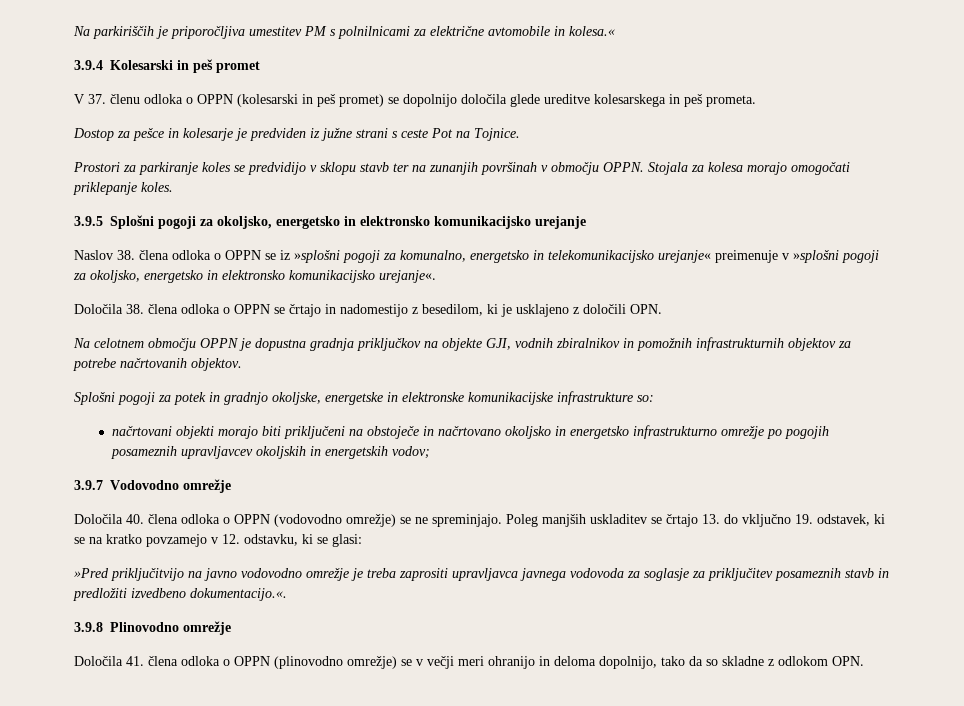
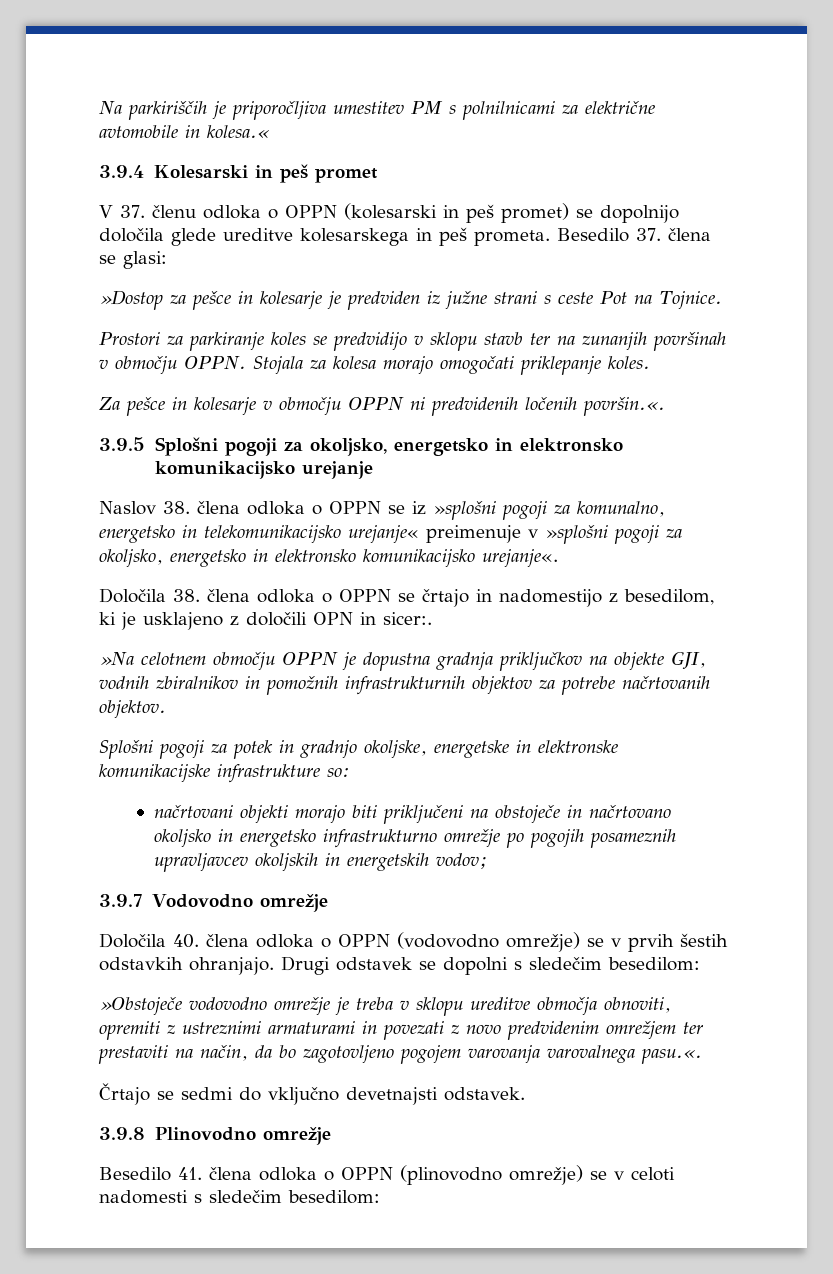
[73,128,114,141] // Dostop -> [557,228,711,242] [99,251,167,269] [99,290,163,310] Besedilo 37. člena se glasi: // »Dostop
(173, 187) none -> [99,397,665,416] // Za pešce in kolesarje v območju OPPN ni predvidenih ločenih površin.«.
[630,304,662,314] [73,338,90,348] OPN. // Na -> [313,612,432,625] [99,652,134,665] OPN in sicer:. // »Na
[415,514,885,527] [74,534,362,547] [74,568,889,581] [73,588,287,601] ne spreminjajo. Poleg manjših uskladitev se črtajo 13. do vključno 19. odstavek, ki se na kratko povzamejo v 12. odstavku, ki se glasi: // »Pred priključitvijo na javno vodovodno omrežje je treba zaprositi upravljavca javnega vodovoda za soglasje za priključitev posameznih stavb in predložiti izvedbeno dokumentacijo.«. -> [611,933,728,952] [99,956,700,975] [99,997,671,1016] [99,1021,704,1040] [98,1045,702,1064] [99,1083,525,1105] v prvih šestih odstavkih ohranjajo. Drugi odstavek se dopolni s sledečim besedilom: // »Obstoječe vodovodno omrežje je treba v sklopu ureditve območja obnoviti, opremiti z ustreznimi armaturami in povezati z novo predvidenim omrežjem ter prestaviti na način, da bo zagotovljeno pogojem varovanja varovalnega pasu.«. // Črtajo se sedmi do vključno devetnajsti odstavek.
[74,656,123,666] Določila -> [99,1167,171,1181] Besedilo
[427,656,864,669] večji meri ohranijo in deloma dopolnijo, tako da so skladne z odlokom OPN. -> [631,1167,675,1181] [99,1190,380,1204] celoti nadomesti s sledečim besedilom:

